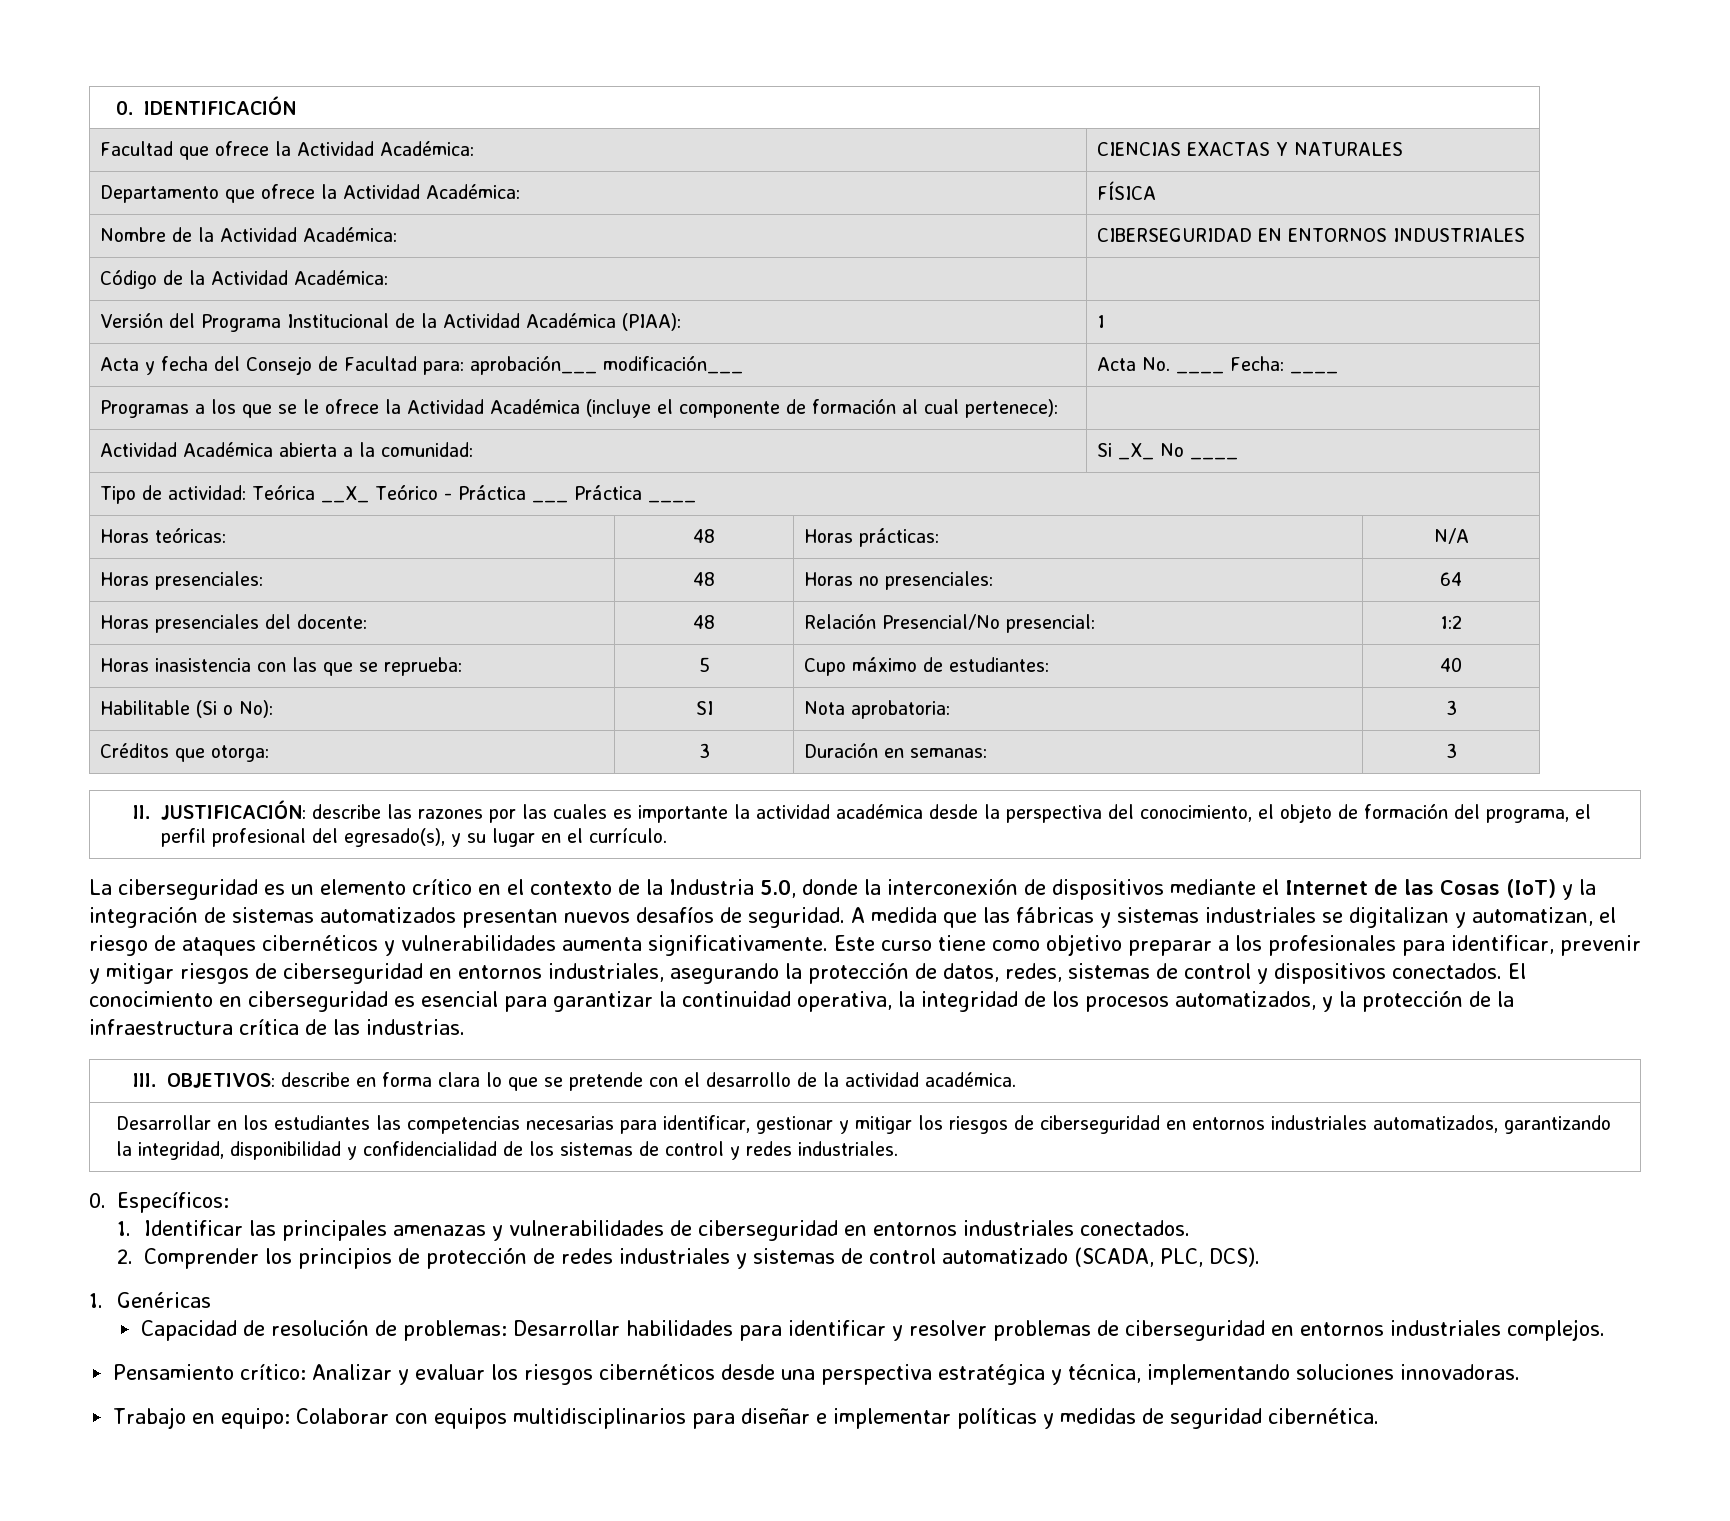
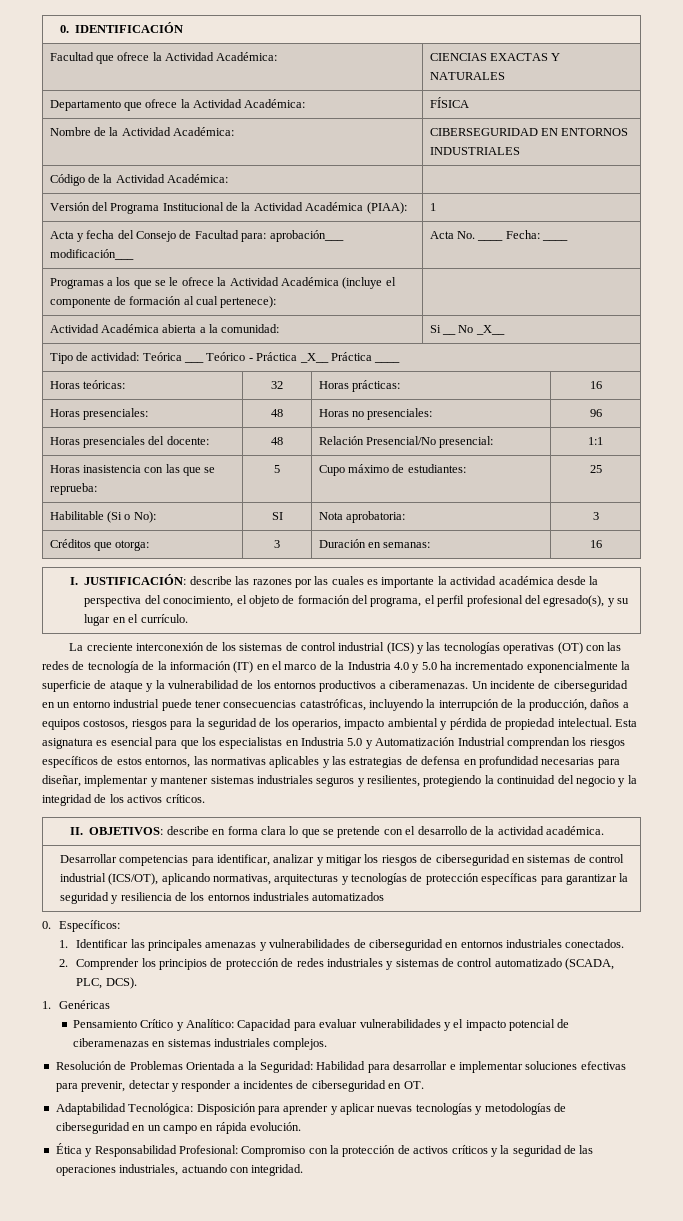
[1117,443,1184,460] [1189,457,1238,460] _X_ No ____ -> [441,333,456,335] [458,325,505,335] __ No _X__
[320,486,369,503] __X_ -> [184,361,205,363] ___
[531,500,568,503] ___ -> [299,353,329,363] _X__
[693,529,715,543] 48 -> [271,381,283,389] 32
[1433,528,1469,544] N/A -> [589,381,602,389] 16
[1440,572,1462,586] 64 -> [589,409,602,417] 96
[1440,615,1462,629] 1:2 -> [588,437,603,445] 1:1
[1440,657,1462,672] 40 -> [589,465,602,473] 25
[1445,743,1457,758] [132,805,151,819] 3 // II. -> [589,540,602,548] [70,577,79,585] 16 // I.
[118,879,612,900] ciberseguridad es un elemento crítico en el contexto -> [86,642,622,654] [42,661,317,673] creciente interconexión de los sistemas de control industrial (ICS) y las tecnologías operativas (OT) con las redes de tecnología de la información (IT) en el marco
[760,879,1596,900] [89,907,1616,928] [89,934,1641,956] [89,963,1526,984] [89,991,1514,1012] [89,1019,465,1035] [132,1073,157,1087] 5.0, donde la interconexión de dispositivos mediante el Internet de las Cosas (IoT) y la integración de sistemas automatizados presentan nuevos desafíos de seguridad. A medida que las fábricas y sistemas industriales se digitalizan y automatizan, el riesgo de ataques cibernéticos y vulnerabilidades aumenta significativamente. Este curso tiene como objetivo preparar a los profesionales para identificar, prevenir y mitigar riesgos de ciberseguridad en entornos industriales, asegurando la protección de datos, redes, sistemas de control y dispositivos conectados. El conocimiento en ciberseguridad es esencial para garantizar la continuidad operativa, la integridad de los procesos automatizados, y la protección de la infraestructura crítica de las industrias. // III. -> [393,661,631,673] [42,680,628,692] [42,699,629,711] [42,718,637,730] [42,737,625,749] [42,756,620,768] [42,775,637,787] [42,794,205,806] [70,827,84,835] 4.0 y 5.0 ha incrementado exponencialmente la superficie de ataque y la vulnerabilidad de los entornos productivos a ciberamenazas. Un incidente de ciberseguridad en un entorno industrial puede tener consecuencias catastróficas, incluyendo la interrupción de la producción, daños a equipos costosos, riesgos para la seguridad de los operarios, impacto ambiental y pérdida de propiedad intelectual. Esta asignatura es esencial para que los especialistas en Industria 5.0 y Automatización Industrial comprendan los riesgos específicos de estos entornos, las normativas aplicables y las estrategias de defensa en profundidad necesarias para diseñar, implementar y mantener sistemas industriales seguros y resilientes, protegiendo la continuidad del negocio y la integridad de los activos críticos. // II.
[217,1115,834,1134] en los estudiantes las competencias necesarias para identificar, gestionar -> [119,854,315,866] competencias para identificar, analizar
[1192,1115,1612,1134] [116,1141,899,1160] entornos industriales automatizados, garantizando la integridad, disponibilidad y confidencialidad de los sistemas de control y redes industriales. -> [527,854,625,863] [59,873,629,885] [59,892,385,904] sistemas de control industrial (ICS/OT), aplicando normativas, arquitecturas y tecnologías de protección específicas para garantizar la seguridad y resiliencia de los entornos industriales automatizados
[140,1319,1605,1341] [113,1364,1521,1385] [113,1407,1380,1429] Capacidad de resolución de problemas: Desarrollar habilidades para identificar y resolver problemas de ciberseguridad en entornos industriales complejos. // Pensamiento crítico: Analizar y evaluar los riesgos cibernéticos desde una perspectiva estratégica y técnica, implementando soluciones innovadoras. // Trabajo en equipo: Colaborar con equipos multidisciplinarios para diseñar e implementar políticas y medidas de seguridad cibernética. -> [72,1019,570,1031] [72,1038,328,1050] [55,1061,626,1073] [55,1080,424,1092] [55,1103,566,1115] [55,1122,301,1134] [55,1143,594,1157] [55,1164,304,1176] Pensamiento Crítico y Analítico: Capacidad para evaluar vulnerabilidades y el impacto potencial de ciberamenazas en sistemas industriales complejos. // Resolución de Problemas Orientada a la Seguridad: Habilidad para desarrollar e implementar soluciones efectivas para prevenir, detectar y responder a incidentes de ciberseguridad en OT. // Adaptabilidad Tecnológica: Disposición para aprender y aplicar nuevas tecnologías y metodologías de ciberseguridad en un campo en rápida evolución. // Ética y Responsabilidad Profesional: Compromiso con la protección de activos críticos y la seguridad de las operaciones industriales, actuando con integridad.

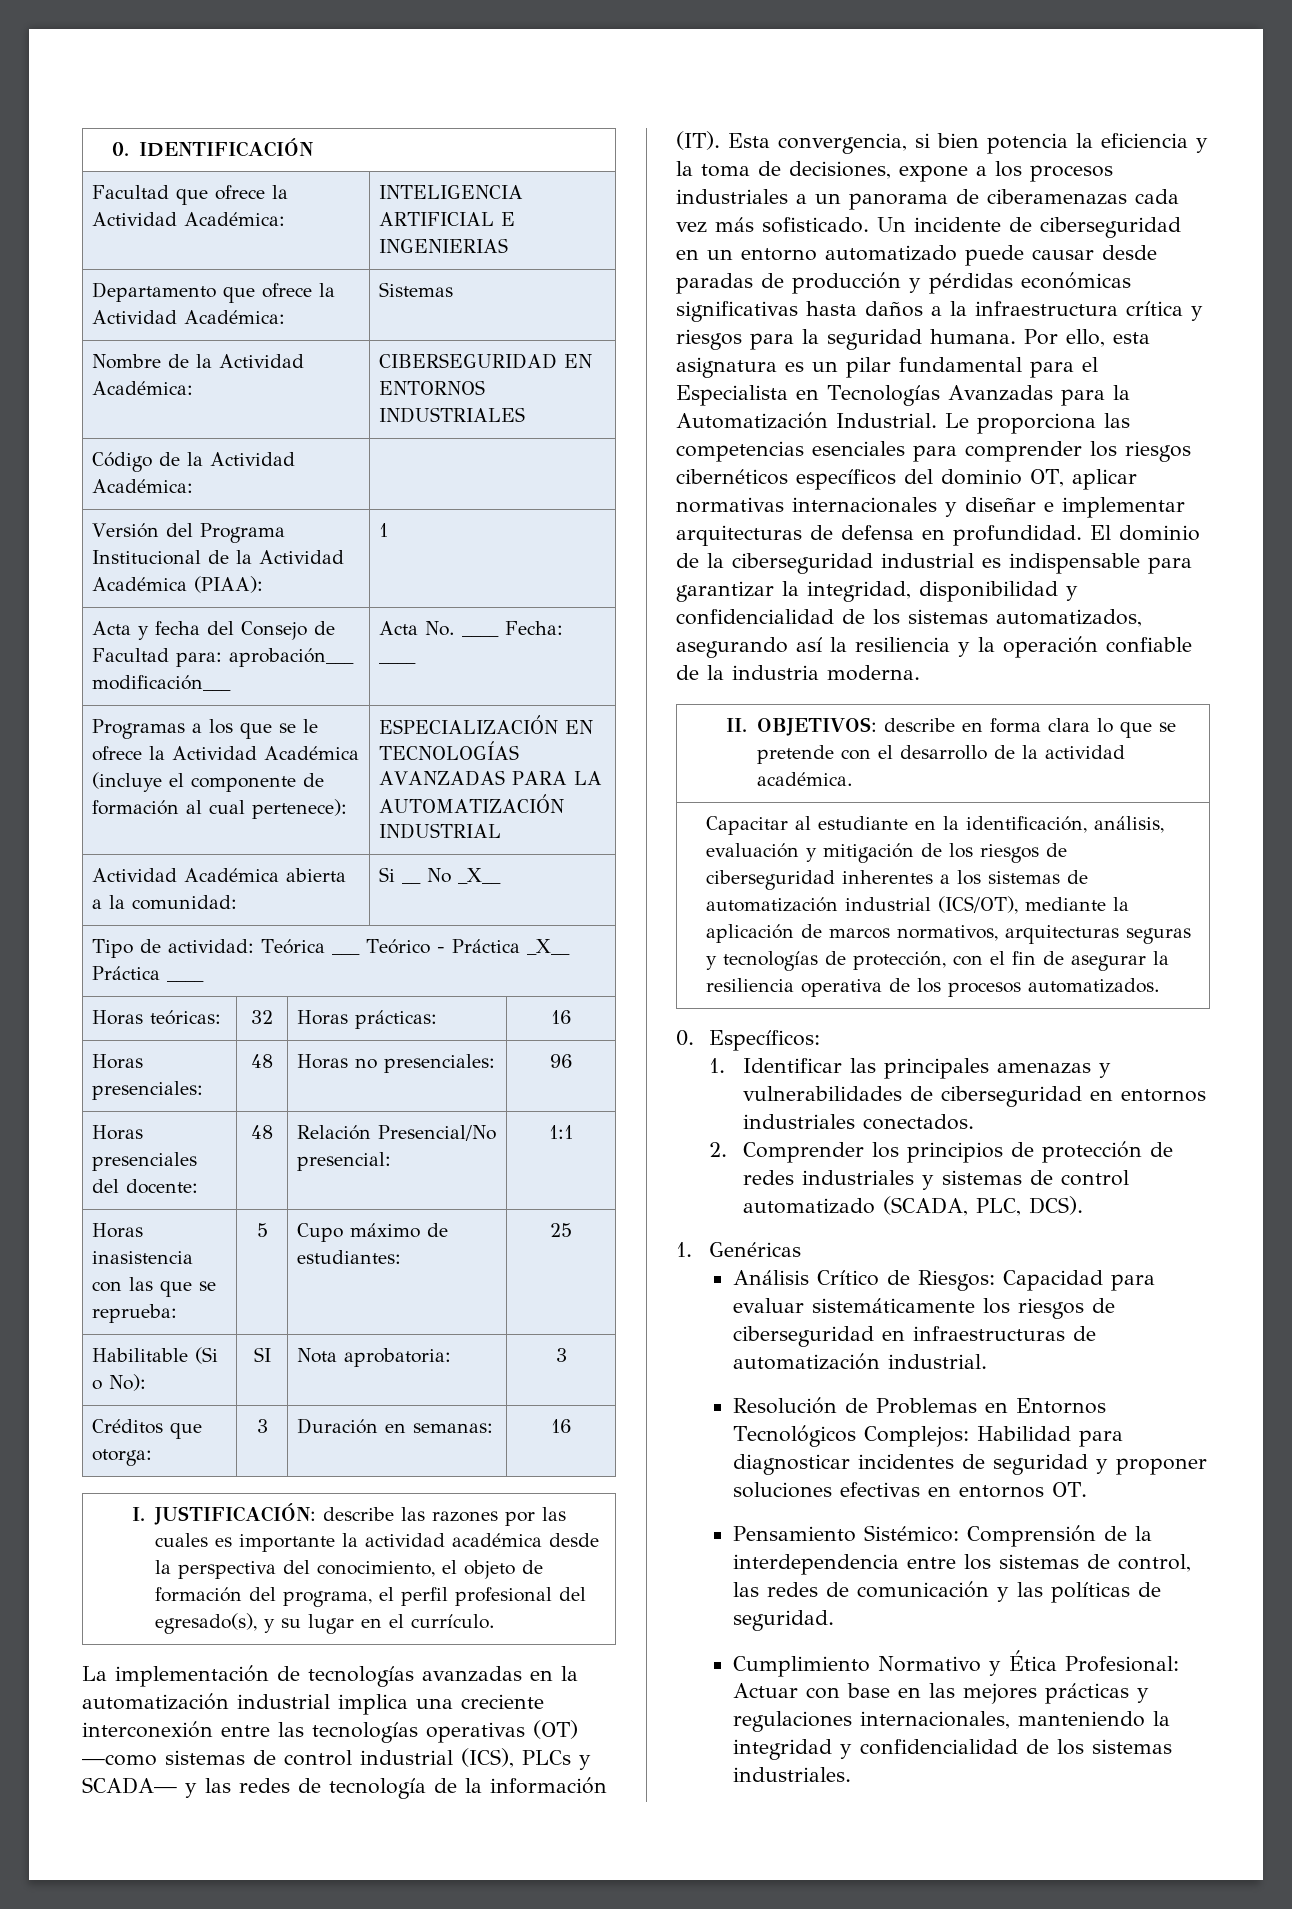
[429,53,561,61] [429,72,505,80] CIENCIAS EXACTAS Y NATURALES -> [379,185,524,199] [379,212,516,226] [379,238,509,253] INTELIGENCIA ARTIFICIAL E INGENIERIAS
[429,97,469,108] FÍSICA -> [379,282,454,297] Sistemas
(277, 302) none -> [379,715,594,734] [379,741,520,760] [379,770,602,786] [379,794,565,813] [379,823,502,839] ESPECIALIZACIÓN EN TECNOLOGÍAS AVANZADAS PARA LA AUTOMATIZACIÓN INDUSTRIAL
[86,642,605,654] creciente interconexión de los sistemas de control industrial (ICS) y las tecnologías operativas (OT) con -> [115,1665,578,1687] [82,1693,544,1715] [82,1720,578,1743] [82,1748,591,1770] [82,1777,197,1798] implementación de tecnologías avanzadas en la automatización industrial implica una creciente interconexión entre las tecnologías operativas (OT) —como sistemas de control industrial (ICS), PLCs y SCADA— y
[233,661,631,673] [42,680,469,692] (IT) en el marco de la Industria 4.0 y 5.0 ha incrementado exponencialmente la superficie de ataque y la vulnerabilidad de los entornos productivos a ciberamenazas. -> [676,131,1208,154] [676,161,1113,182] [676,189,1179,210] [676,217,869,233] (IT). Esta convergencia, si bien potencia la eficiencia y la toma de decisiones, expone a los procesos industriales a un panorama de ciberamenazas cada vez más sofisticado.
[113,699,629,711] [42,718,637,730] [42,737,625,749] [42,756,620,768] [42,775,637,787] [42,794,205,806] industrial puede tener consecuencias catastróficas, incluyendo la interrupción de la producción, daños a equipos costosos, riesgos para la seguridad de los operarios, impacto ambiental y pérdida de propiedad intelectual. Esta asignatura es esencial para que los especialistas en Industria 5.0 y Automatización Industrial comprendan los riesgos específicos de estos entornos, las normativas aplicables y las estrategias de defensa en profundidad necesarias para diseñar, implementar y mantener sistemas industriales seguros y resilientes, protegiendo la continuidad del negocio y la integridad de los activos críticos. -> [825,245,1157,266] [676,272,1131,294] [676,301,1203,322] [676,329,1150,350] [676,357,1098,378] [676,385,1130,406] [676,412,1130,434] [676,441,1191,462] [676,469,1137,490] [676,497,1185,518] [676,525,1200,546] [676,553,1192,574] [676,581,1078,602] [676,609,1142,627] [676,636,1192,658] [676,665,920,681] automatizado puede causar desde paradas de producción y pérdidas económicas significativas hasta daños a la infraestructura crítica y riesgos para la seguridad humana. Por ello, esta asignatura es un pilar fundamental para el Especialista en Tecnologías Avanzadas para la Automatización Industrial. Le proporciona las competencias esenciales para comprender los riesgos cibernéticos específicos del dominio OT, aplicar normativas internacionales y diseñar e implementar arquitecturas de defensa en profundidad. El dominio de la ciberseguridad industrial es indispensable para garantizar la integridad, disponibilidad y confidencialidad de los sistemas automatizados, asegurando así la resiliencia y la operación confiable de la industria moderna.
[59,854,625,866] Desarrollar competencias para identificar, analizar y mitigar los riesgos de ciberseguridad en sistemas de control -> [706,816,1165,835] [706,843,1068,863] [706,870,1089,890] [706,897,839,912] Capacitar al estudiante en la identificación, análisis, evaluación y mitigación de los riesgos de ciberseguridad inherentes a los sistemas de automatización
[161,873,629,885] [59,892,385,904] aplicando normativas, arquitecturas y tecnologías de protección específicas para garantizar la seguridad y resiliencia de los entornos industriales automatizados -> [1025,897,1130,911] [706,924,1192,944] [706,951,1170,971] [706,978,1161,997] mediante la aplicación de marcos normativos, arquitecturas seguras y tecnologías de protección, con el fin de asegurar la resiliencia operativa de los procesos automatizados.
[72,1019,570,1031] [72,1038,328,1050] [55,1061,626,1073] [55,1080,424,1092] [55,1103,566,1115] [55,1122,301,1134] [55,1143,594,1157] [55,1164,304,1176] Pensamiento Crítico y Analítico: Capacidad para evaluar vulnerabilidades y el impacto potencial de ciberamenazas en sistemas industriales complejos. // Resolución de Problemas Orientada a la Seguridad: Habilidad para desarrollar e implementar soluciones efectivas para prevenir, detectar y responder a incidentes de ciberseguridad en OT. // Adaptabilidad Tecnológica: Disposición para aprender y aplicar nuevas tecnologías y metodologías de ciberseguridad en un campo en rápida evolución. // Ética y Responsabilidad Profesional: Compromiso con la protección de activos críticos y la seguridad de las operaciones industriales, actuando con integridad. -> [733,1270,1156,1291] [733,1298,1116,1319] [733,1326,1097,1347] [733,1353,988,1370] [733,1397,1107,1414] [733,1425,1124,1447] [733,1454,1208,1475] [733,1482,1088,1498] [733,1525,1153,1547] [733,1554,1192,1575] [733,1581,1162,1603] [733,1610,835,1631] [733,1650,1180,1677] [733,1683,1150,1704] [733,1711,1171,1732] [733,1739,1173,1760] [733,1767,852,1782] Análisis Crítico de Riesgos: Capacidad para evaluar sistemáticamente los riesgos de ciberseguridad en infraestructuras de automatización industrial. // Resolución de Problemas en Entornos Tecnológicos Complejos: Habilidad para diagnosticar incidentes de seguridad y proponer soluciones efectivas en entornos OT. // Pensamiento Sistémico: Comprensión de la interdependencia entre los sistemas de control, las redes de comunicación y las políticas de seguridad. // Cumplimiento Normativo y Ética Profesional: Actuar con base en las mejores prácticas y regulaciones internacionales, manteniendo la integridad y confidencialidad de los sistemas industriales.

